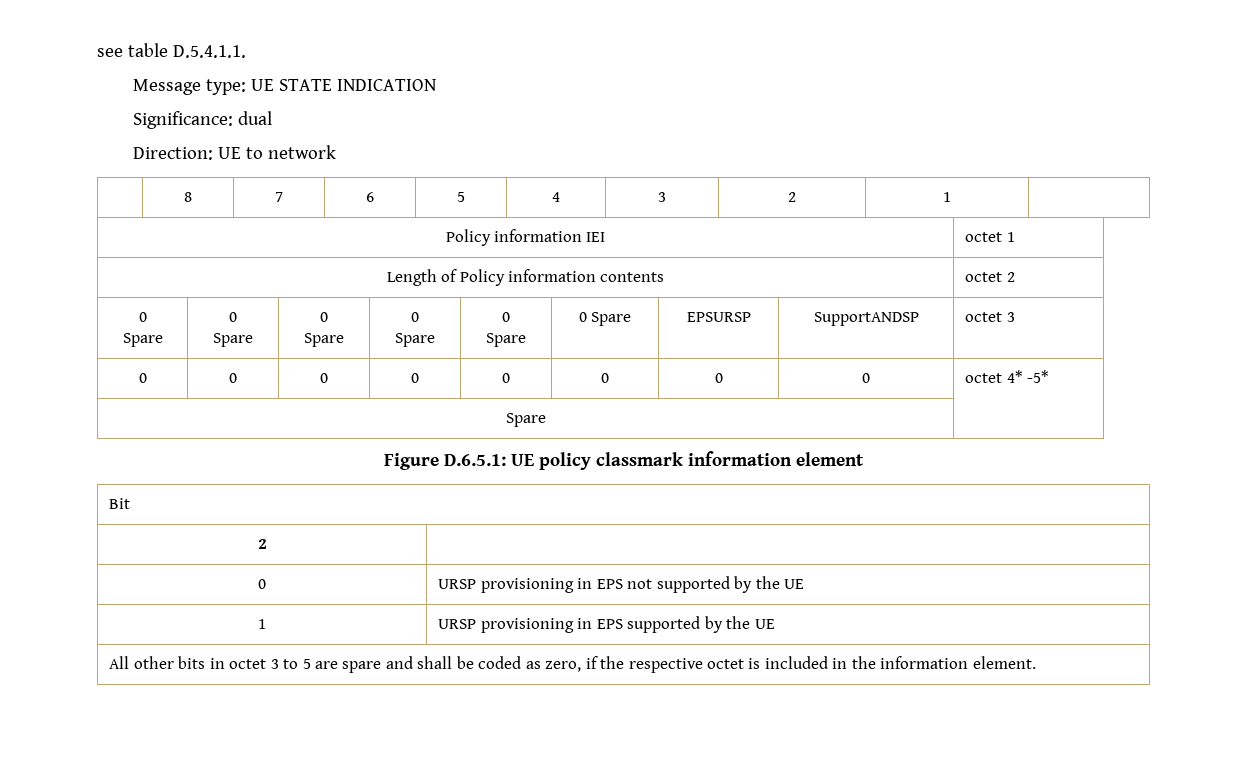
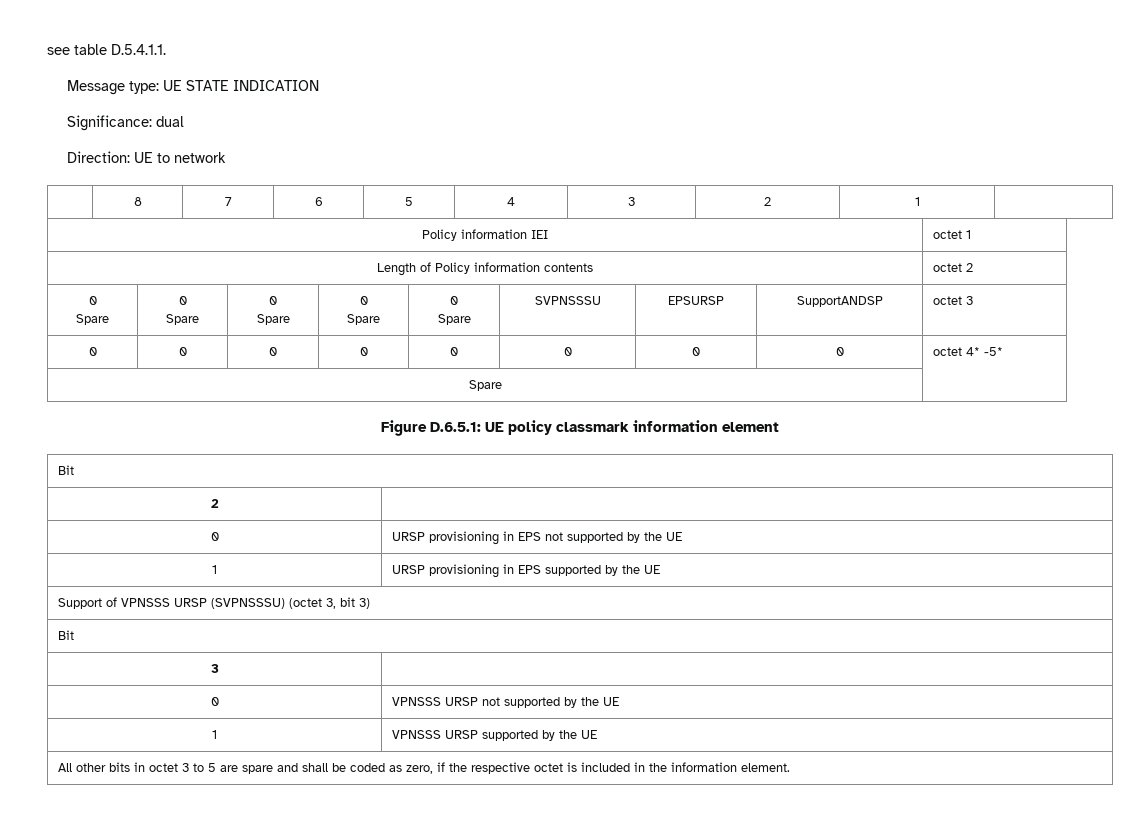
[578,312,632,326] 0 Spare -> [534,296,601,305] SVPNSSSU
(775, 624) none -> [58,597,371,609] [58,630,75,640] [210,664,219,673] [210,697,219,706] [392,697,620,708] [212,730,217,739] [392,730,598,741] // Support of VPNSSS URSP (SVPNSSSU) (octet 3, bit 3) // Bit // 3 | // 0 | VPNSSS URSP not supported by the UE // 1 | VPNSSS URSP supported by the UE

